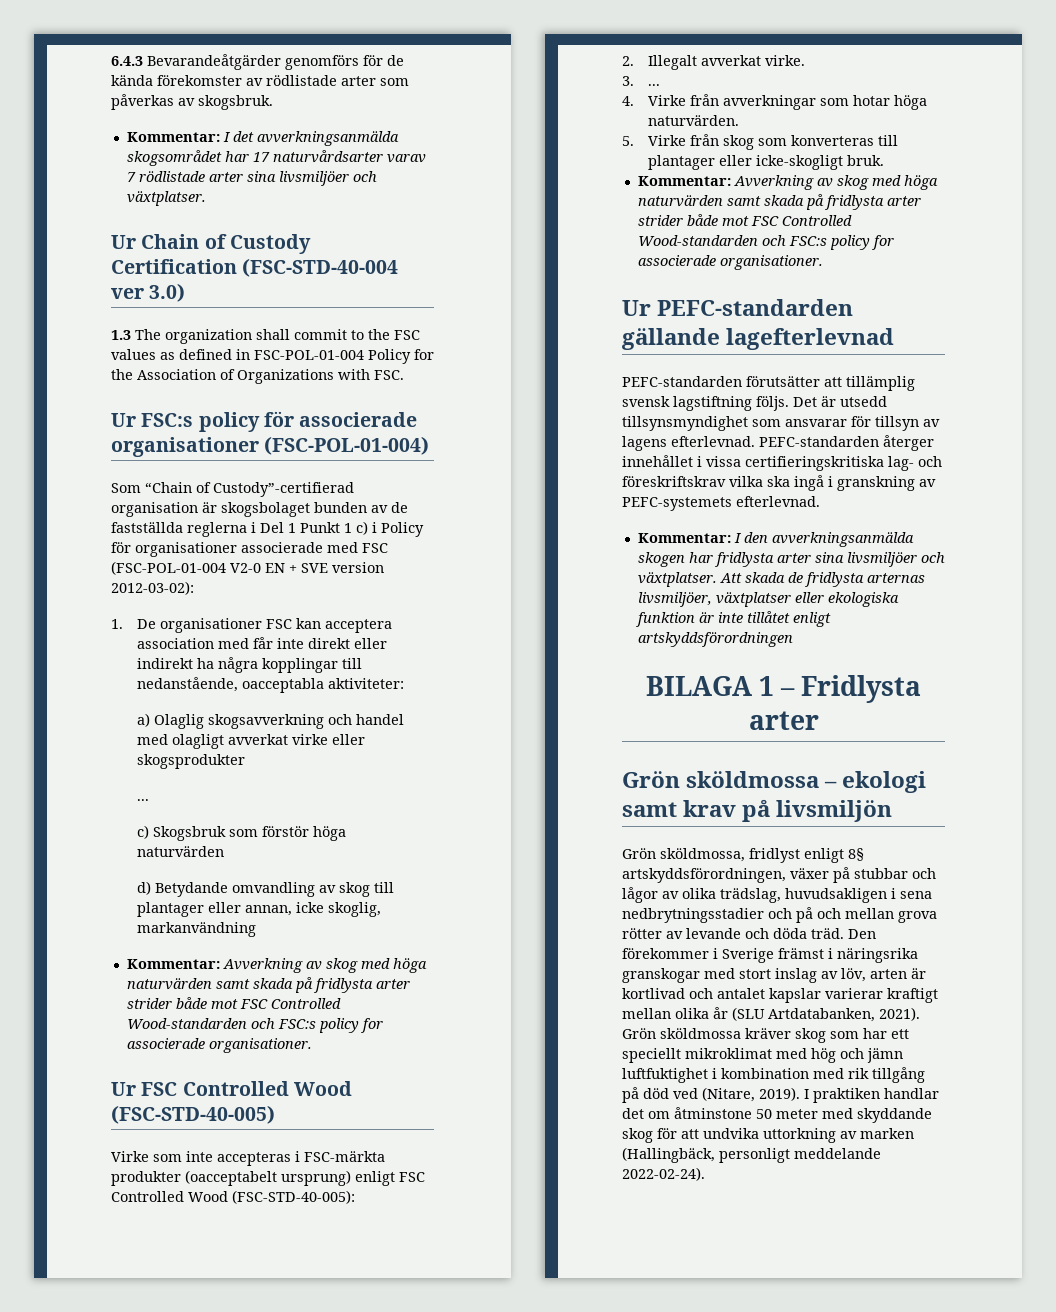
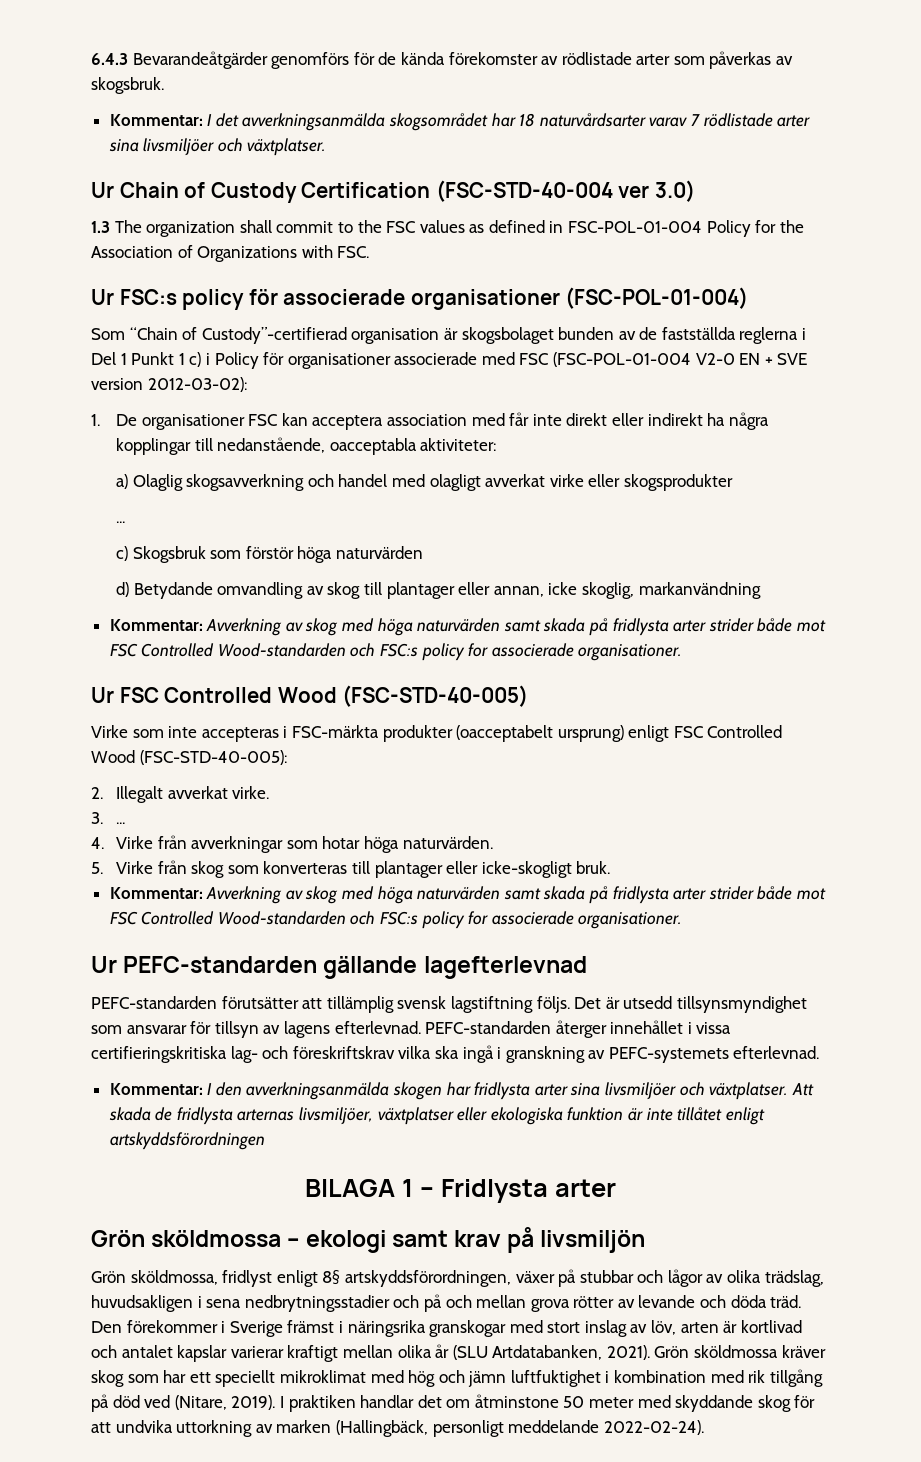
[252,152,270,162] 17 -> [519,113,536,127] 18

